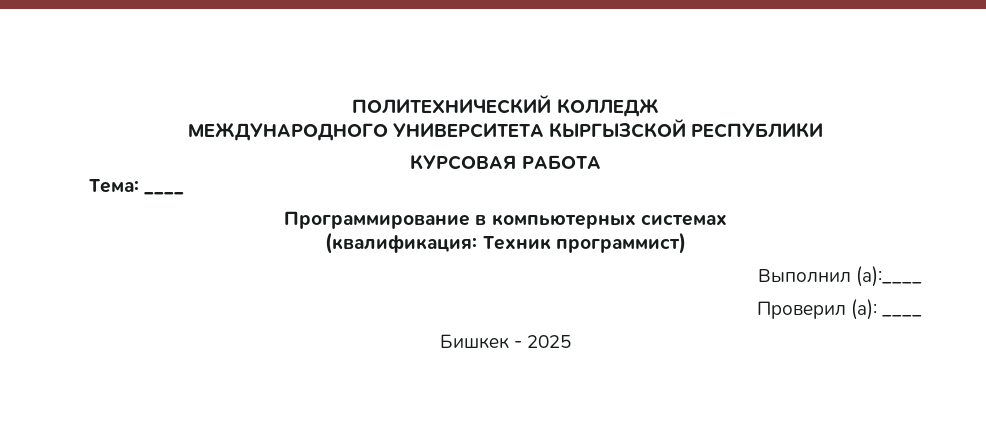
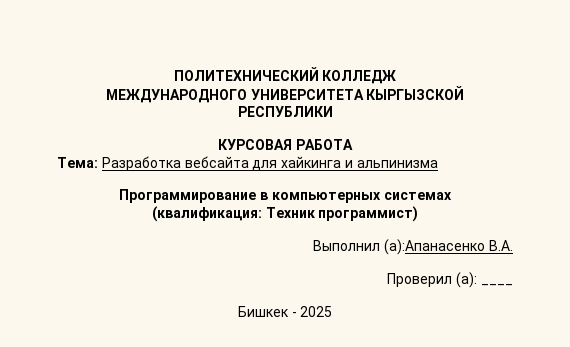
[144,192,185,195] ____ -> [101,156,438,171] Разработка вебсайта для хайкинга и альпинизма
[856,266,922,287] (а):____ -> [384,239,513,255] (а):Апанасенко В.А.

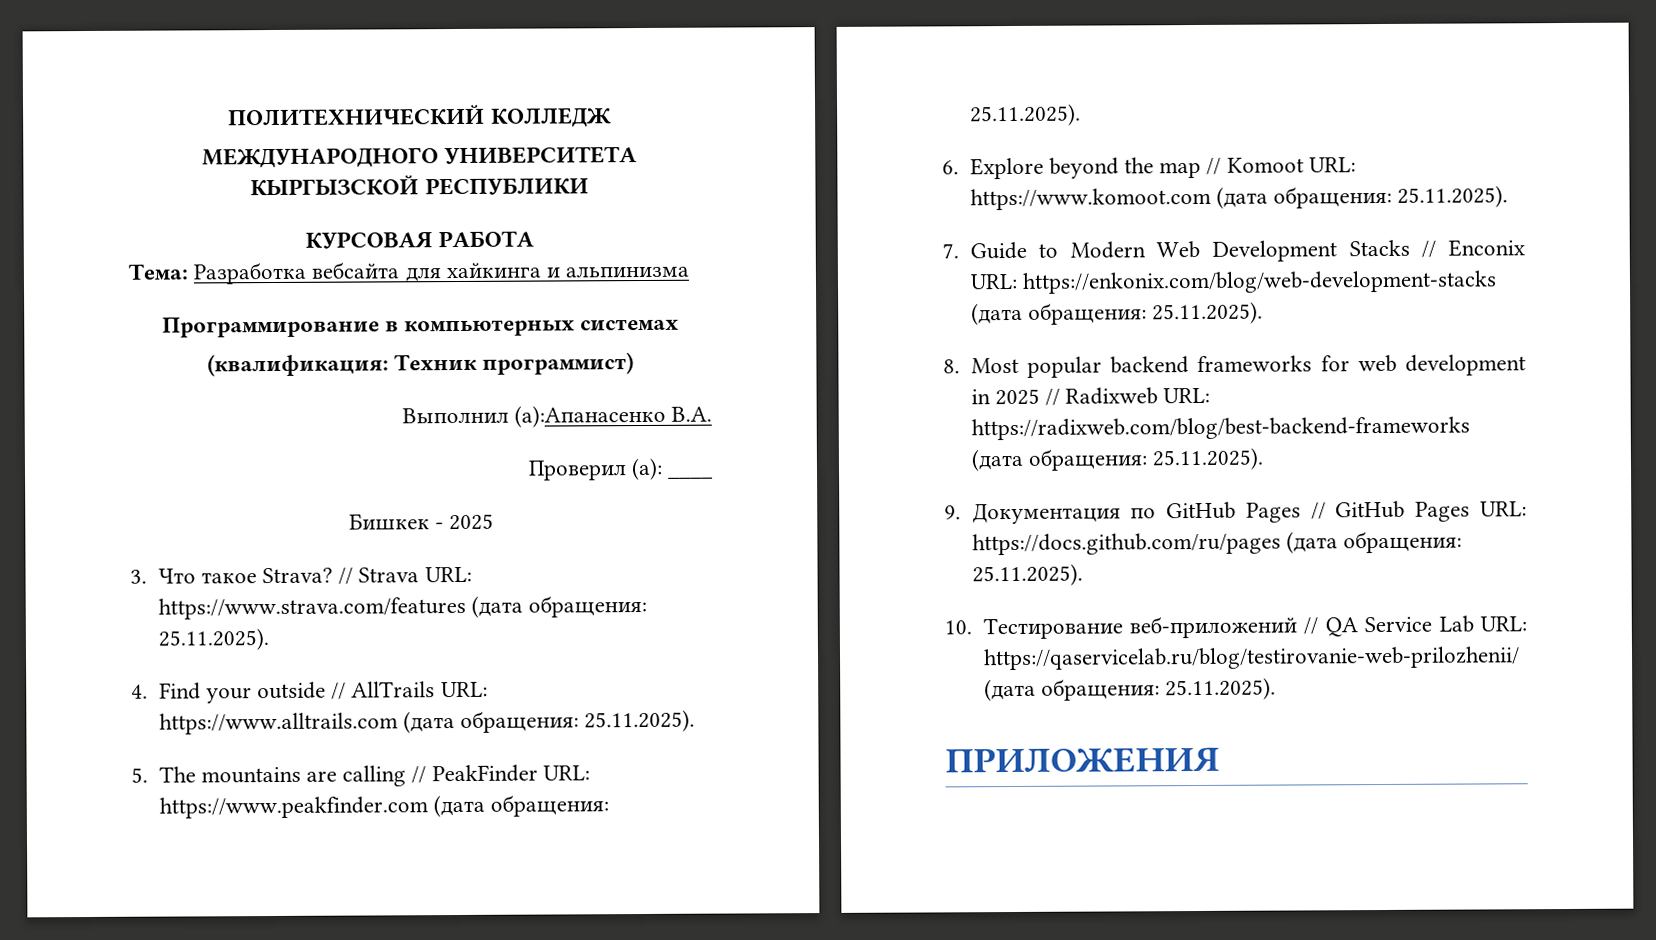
(333, 311) none -> [130,566,472,585] [157,594,647,620] [157,628,269,651] [131,681,488,704] [158,709,696,735] [131,764,590,787] [158,794,609,819] [969,103,1081,127] [942,157,1356,180] [969,185,1509,211] [942,239,1525,262] [969,270,1497,294] [970,301,1263,326] [943,354,1526,378] [970,387,1211,406] [970,416,1470,441] [970,447,1264,472] [944,500,1527,525] [971,530,1462,556] [971,563,1083,587] [944,615,1527,640] [982,646,1520,671] [983,677,1276,702] [945,746,1220,774] // 3. Что такое Strava? // Strava URL: https://www.strava.com/features (дата обращения: 25.11.2025). // 4. Find your outside // AllTrails URL: https://www.alltrails.com (дата обращения: 25.11.2025). // 5. The mountains are calling // PeakFinder URL: https://www.peakfinder.com (дата обращения: 25.11.2025). // 6. Explore beyond the map // Komoot URL: https://www.komoot.com (дата обращения: 25.11.2025). // 7. Guide to Modern Web Development Stacks // Enconix URL: https://enkonix.com/blog/web-development-stacks (дата обращения: 25.11.2025). // 8. Most popular backend frameworks for web development in 2025 // Radixweb URL: https://radixweb.com/blog/best-backend-frameworks (дата обращения: 25.11.2025). // 9. Документация по GitHub Pages // GitHub Pages URL: https://docs.github.com/ru/pages (дата обращения: 25.11.2025). // 10. Тестирование веб-приложений // QA Service Lab URL: https://qaservicelab.ru/blog/testirovanie-web-prilozhenii/ (дата обращения: 25.11.2025). // ПРИЛОЖЕНИЯ

